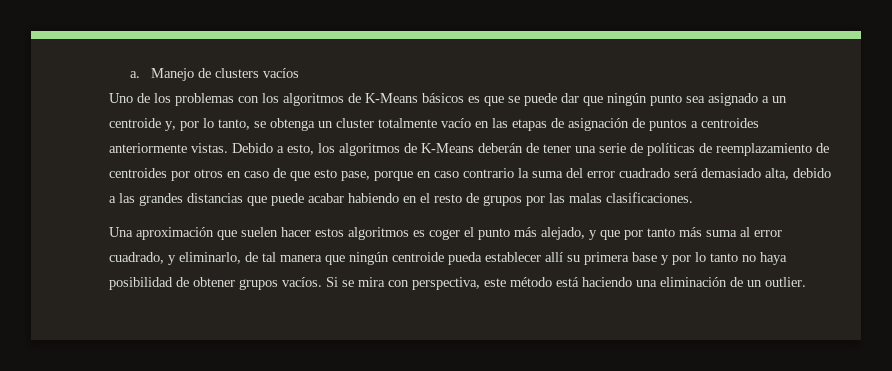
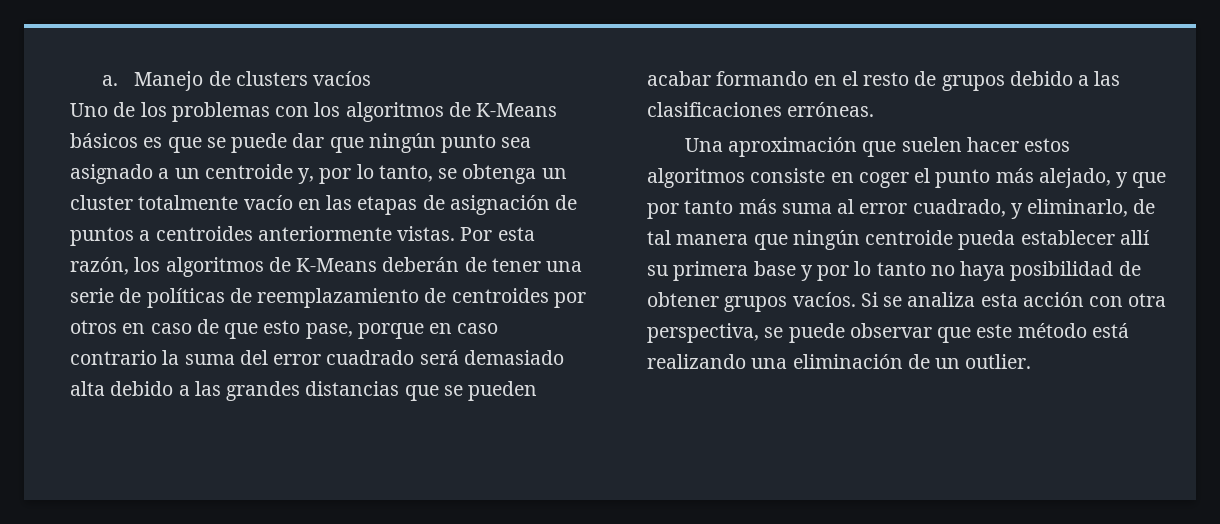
[232,143,314,155] Debido a esto, -> [460,227,535,241] [70,257,129,275] Por esta razón,
[765,168,789,180] alta, -> [70,381,105,396] alta
[271,193,399,206] puede acabar habiendo -> [443,381,538,401] [647,71,809,86] se pueden acabar formando
[526,192,693,206] por las malas clasificaciones. -> [1009,71,1121,86] [647,102,875,117] debido a las clasificaciones erróneas.
[413,230,425,237] es -> [750,168,854,183] consiste en
[358,277,480,290] mira con perspectiva, -> [907,292,1167,307] [647,323,972,343] analiza esta acción con otra perspectiva, se puede observar que
[582,277,632,287] haciendo -> [647,354,746,369] realizando

